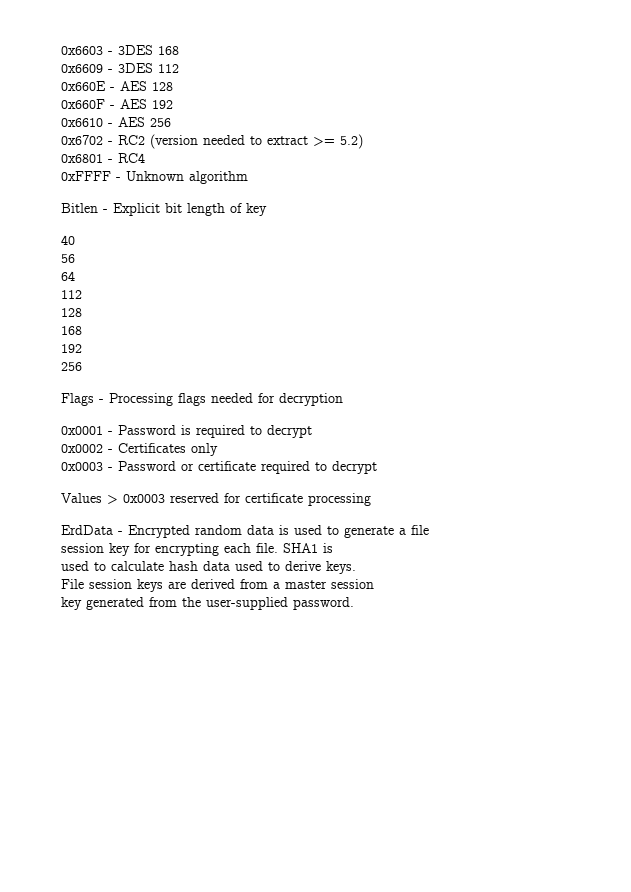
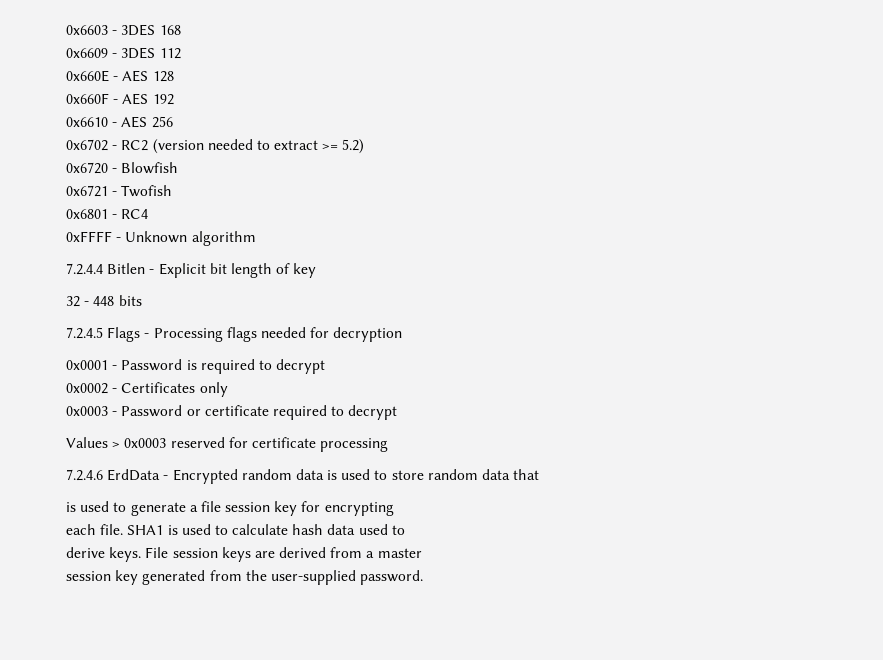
(363, 141) none -> [66,162,179,174] [66,185,173,197] // 0x6720 - Blowfish // 0x6721 - Twofish
(248, 177) none -> [66,263,103,275] 7.2.4.4
[61,235,75,245] [61,254,75,263] [61,271,75,281] [61,290,82,299] [61,308,82,317] [61,326,82,335] [61,344,82,353] [61,362,82,371] 40 // 56 // 64 // 112 // 128 // 168 // 192 // 256 // -> [66,295,142,307] [66,327,103,339] 32 - 448 bits // 7.2.4.5
(371, 499) none -> [66,469,103,481] 7.2.4.6
(339, 530) none -> [391,469,540,480] [66,501,127,512] store random data that // is used to
(429, 530) // -> (221, 506) none
(219, 549) none -> (394, 509) //
(333, 548) // -> (178, 530) none
(280, 566) none -> (405, 530) //
(356, 567) // -> (142, 554) none
[331,579,374,589] session // -> [66,571,111,581] // session

